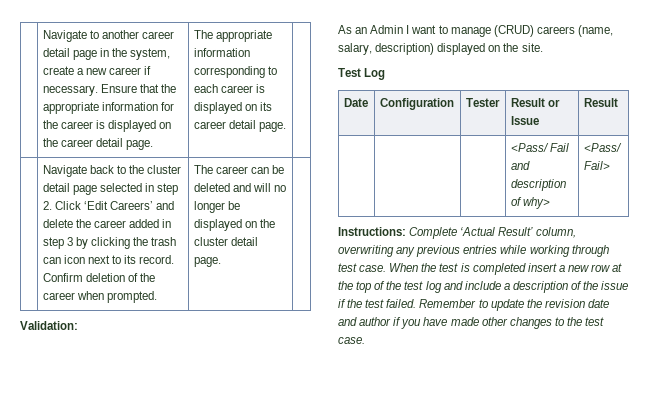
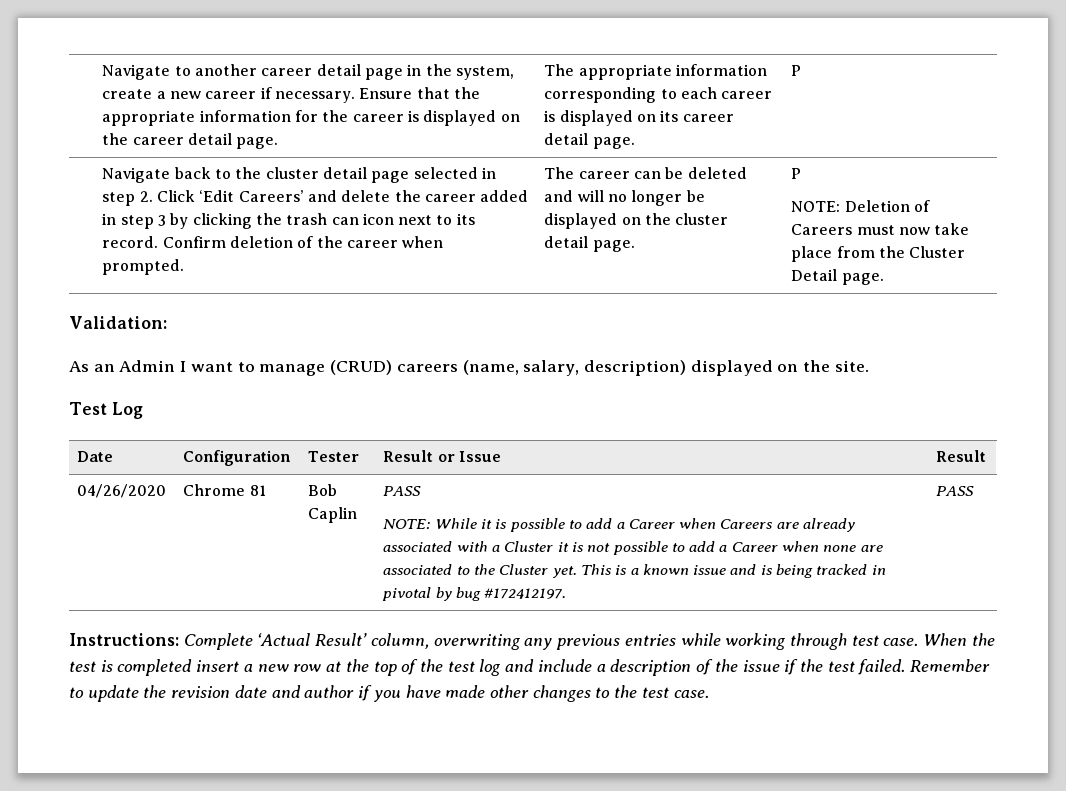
(286, 127) none -> [791,65,802,76] P
(221, 262) none -> [791,168,802,179] [791,200,930,212] [791,223,970,235] [791,246,966,262] [791,269,884,285] P // NOTE: Deletion of Careers must now take place from the Cluster Detail page.
[510,143,569,152] [510,161,530,170] [510,179,566,191] [510,197,550,209] [583,143,622,152] [583,161,610,170] | | | <Pass/ Fail and description of why> | <Pass/ Fail> -> [77,484,167,498] [183,484,266,496] [308,484,338,496] [308,507,358,523] [383,486,422,496] [383,518,856,532] [383,541,883,555] [383,564,886,578] [382,587,567,601] [936,486,975,496] 04/26/2020 | Chrome 81 | Bob Caplin | PASS // NOTE: While it is possible to add a Career when Careers are already associated with a Cluster it is not possible to add a Career when none are associated to the Cluster yet. This is a known issue and is being tracked in pivotal by bug #172412197. | PASS

